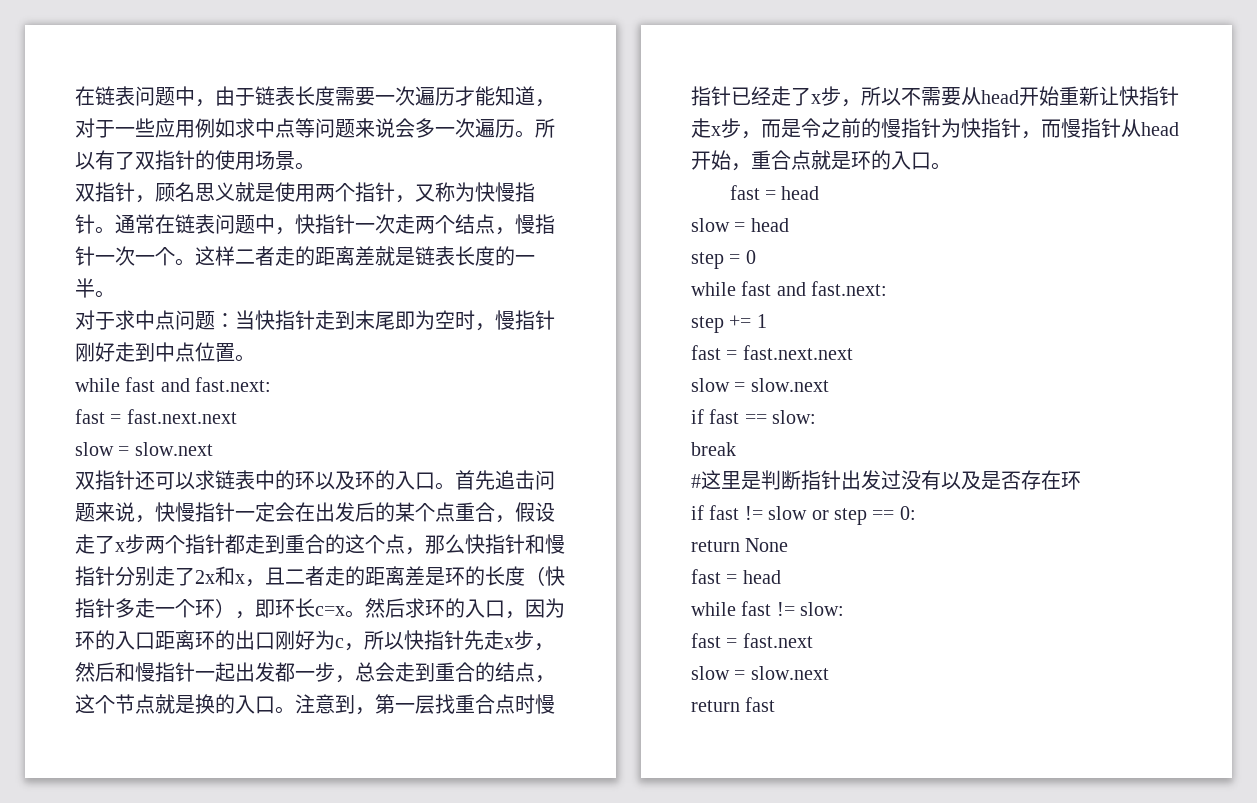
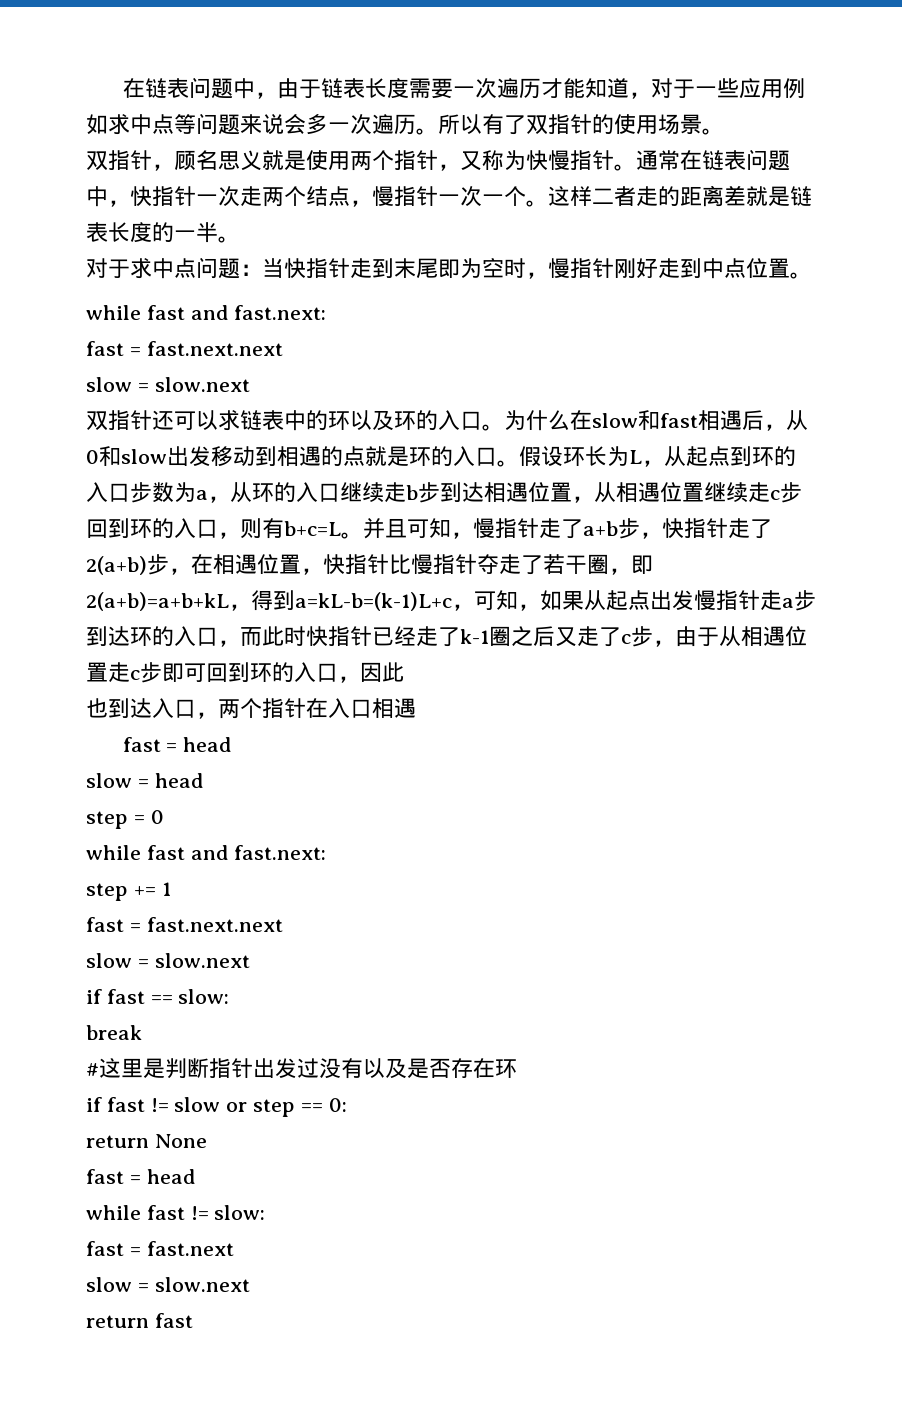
[455,470,555,490] [75,502,555,523] [75,534,565,555] [75,566,565,587] [75,598,565,619] [75,630,554,651] [75,662,555,683] [75,694,555,715] [691,86,1179,107] [691,118,1179,139] [691,150,951,171] 首先追击问题来说，快慢指针一定会在出发后的某个点重合，假设走了x步两个指针都走到重合的这个点，那么快指针和慢指针分别走了2x和x，且二者走的距离差是环的长度（快指针多走一个环），即环长c=x。然后求环的入口，因为环的入口距离环的出口刚好为c，所以快指针先走x步，然后和慢指针一起出发都一步，总会走到重合的结点，这个节点就是换的入口。注意到，第一层找重合点时慢指针已经走了x步，所以不需要从head开始重新让快指针走x步，而是令之前的慢指针为快指针，而慢指针从head开始，重合点就是环的入口。 -> [504,410,808,431] [86,446,796,467] [86,482,802,503] [86,518,772,539] [86,554,653,575] [86,590,816,611] [86,626,807,647] [86,662,404,683] [86,698,416,719] 为什么在slow和fast相遇后，从0和slow出发移动到相遇的点就是环的入口。假设环长为L，从起点到环的入口步数为a，从环的入口继续走b步到达相遇位置，从相遇位置继续走c步回到环的入口，则有b+c=L。并且可知，慢指针走了a+b步，快指针走了2(a+b)步，在相遇位置，快指针比慢指针夺走了若干圈，即2(a+b)=a+b+kL，得到a=kL-b=(k-1)L+c，可知，如果从起点出发慢指针走a步到达环的入口，而此时快指针已经走了k-1圈之后又走了c步，由于从相遇位置走c步即可回到环的入口，因此 // 也到达入口，两个指针在入口相遇

